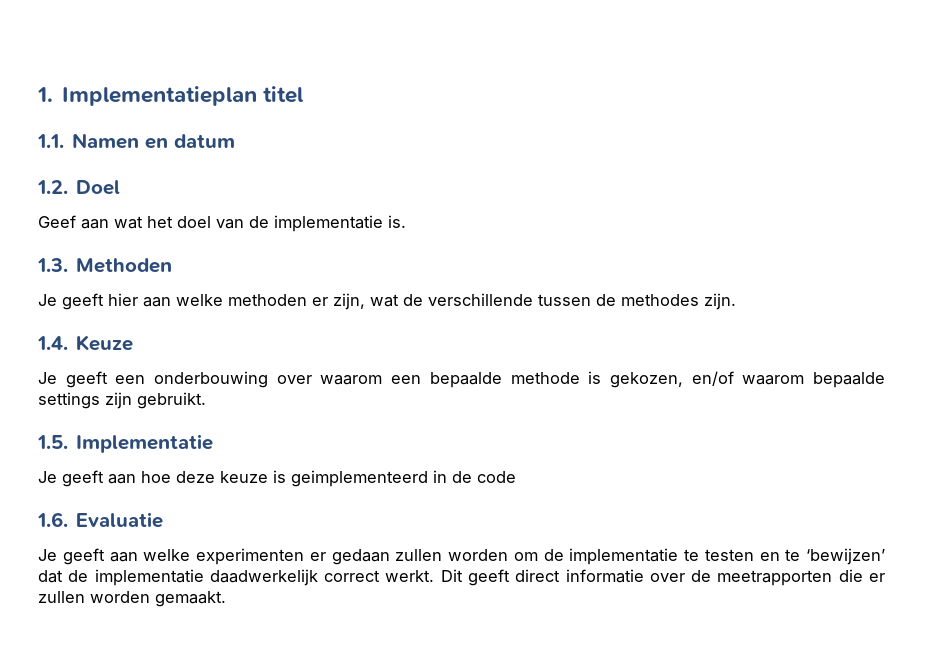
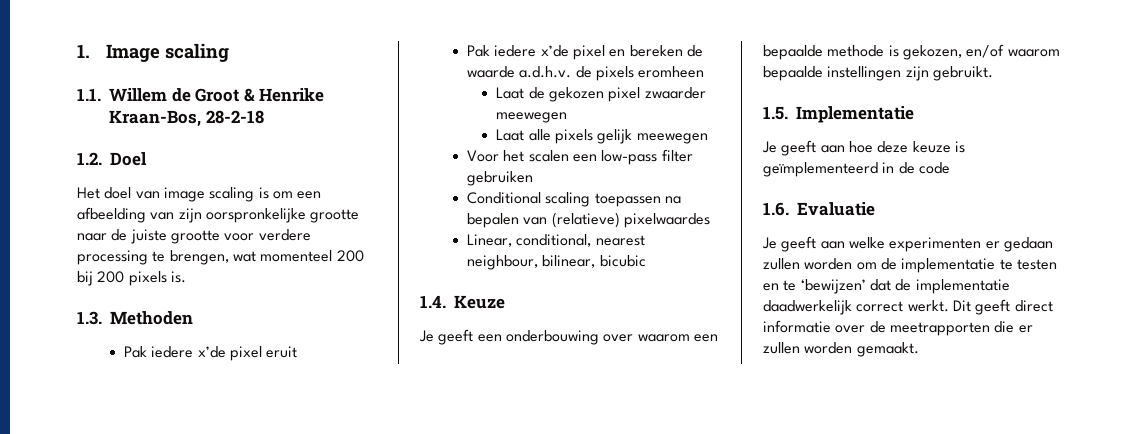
[62,86,304,106] Implementatieplan titel -> [106,43,230,62] Image scaling
[72,133,236,149] [37,180,121,195] [38,215,406,232] [37,258,173,273] [38,293,736,310] Namen en datum // 1.2. Doel // Geef aan wat het doel van de implementatie is. // 1.3. Methoden // Je geeft hier aan welke methoden er zijn, wat de verschillende tussen de methodes zijn. -> [109,88,325,102] [109,110,264,127] [77,152,147,166] [77,187,322,202] [77,207,360,223] [77,229,311,244] [77,250,364,265] [77,271,186,286] [77,311,193,325] [123,346,298,361] [466,45,703,60] [466,66,705,81] [496,87,706,102] [496,112,568,123] [496,129,708,144] [466,149,693,165] [466,171,533,186] [466,192,681,207] [466,212,710,228] [466,234,645,247] [466,255,646,270] Willem de Groot & Henrike Kraan-Bos, 28-2-18 // 1.2. Doel // Het doel van image scaling is om een afbeelding van zijn oorspronkelijke grootte naar de juiste grootte voor verdere processing te brengen, wat momenteel 200 bij 200 pixels is. // 1.3. Methoden // Pak iedere x’de pixel eruit // Pak iedere x’de pixel en bereken de waarde a.d.h.v. de pixels eromheen // Laat de gekozen pixel zwaarder meewegen // Laat alle pixels gelijk meewegen // Voor het scalen een low-pass filter gebruiken // Conditional scaling toepassen na bepalen van (relatieve) pixelwaardes // Linear, conditional, nearest neighbour, bilinear, bicubic
[38,392,100,409] settings -> [827,66,902,81] instellingen
[291,470,428,487] geimplementeerd -> [763,162,878,177] geïmplementeerd

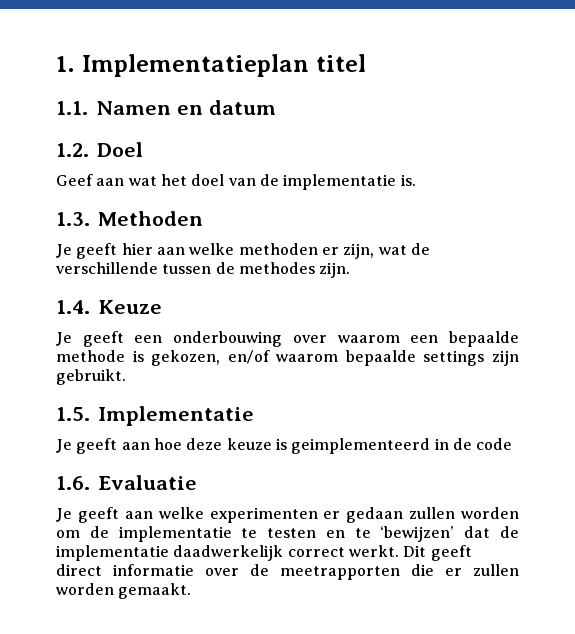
[106,43,230,62] Image scaling -> [82,54,366,77] Implementatieplan titel
[109,88,325,102] [109,110,264,127] [77,152,147,166] [77,187,322,202] [77,207,360,223] [77,229,311,244] [77,250,364,265] [77,271,186,286] [77,311,193,325] [123,346,298,361] [466,45,703,60] [466,66,705,81] [496,87,706,102] [496,112,568,123] [496,129,708,144] [466,149,693,165] [466,171,533,186] [466,192,681,207] [466,212,710,228] [466,234,645,247] [466,255,646,270] Willem de Groot & Henrike Kraan-Bos, 28-2-18 // 1.2. Doel // Het doel van image scaling is om een afbeelding van zijn oorspronkelijke grootte naar de juiste grootte voor verdere processing te brengen, wat momenteel 200 bij 200 pixels is. // 1.3. Methoden // Pak iedere x’de pixel eruit // Pak iedere x’de pixel en bereken de waarde a.d.h.v. de pixels eromheen // Laat de gekozen pixel zwaarder meewegen // Laat alle pixels gelijk meewegen // Voor het scalen een low-pass filter gebruiken // Conditional scaling toepassen na bepalen van (relatieve) pixelwaardes // Linear, conditional, nearest neighbour, bilinear, bicubic -> [96,100,276,115] [56,142,143,157] [56,174,416,190] [56,211,203,226] [56,243,430,259] [56,262,351,278] Namen en datum // 1.2. Doel // Geef aan wat het doel van de implementatie is. // 1.3. Methoden // Je geeft hier aan welke methoden er zijn, wat de verschillende tussen de methodes zijn.
[827,66,902,81] instellingen -> [423,350,485,366] settings
[763,162,878,177] geïmplementeerd -> [291,438,431,454] geimplementeerd

